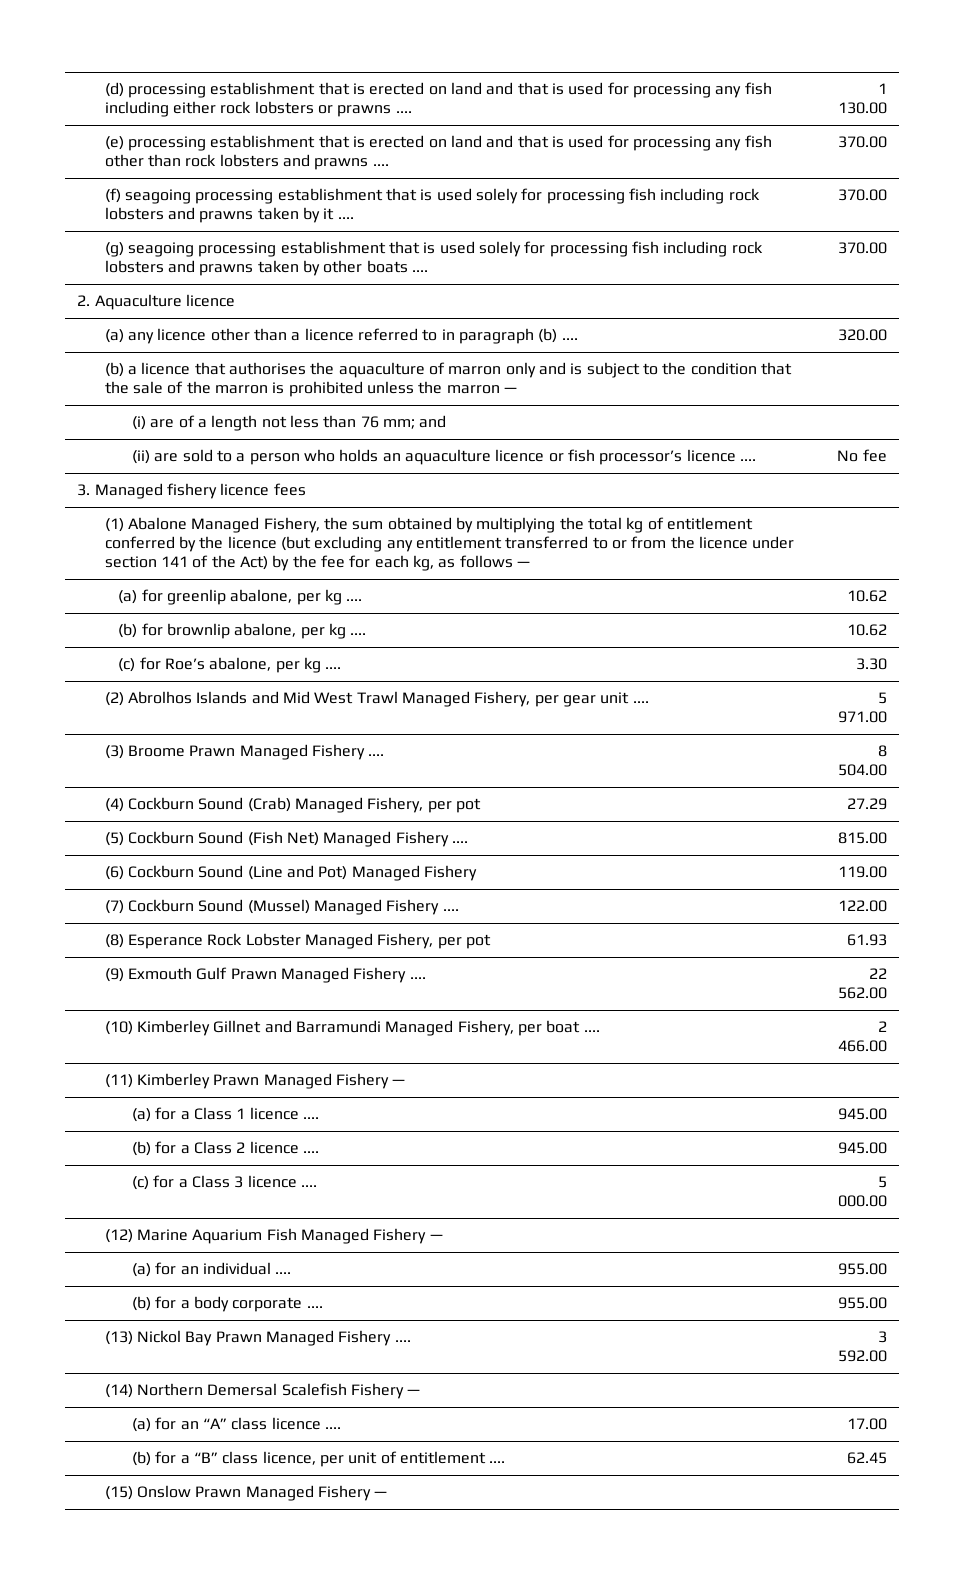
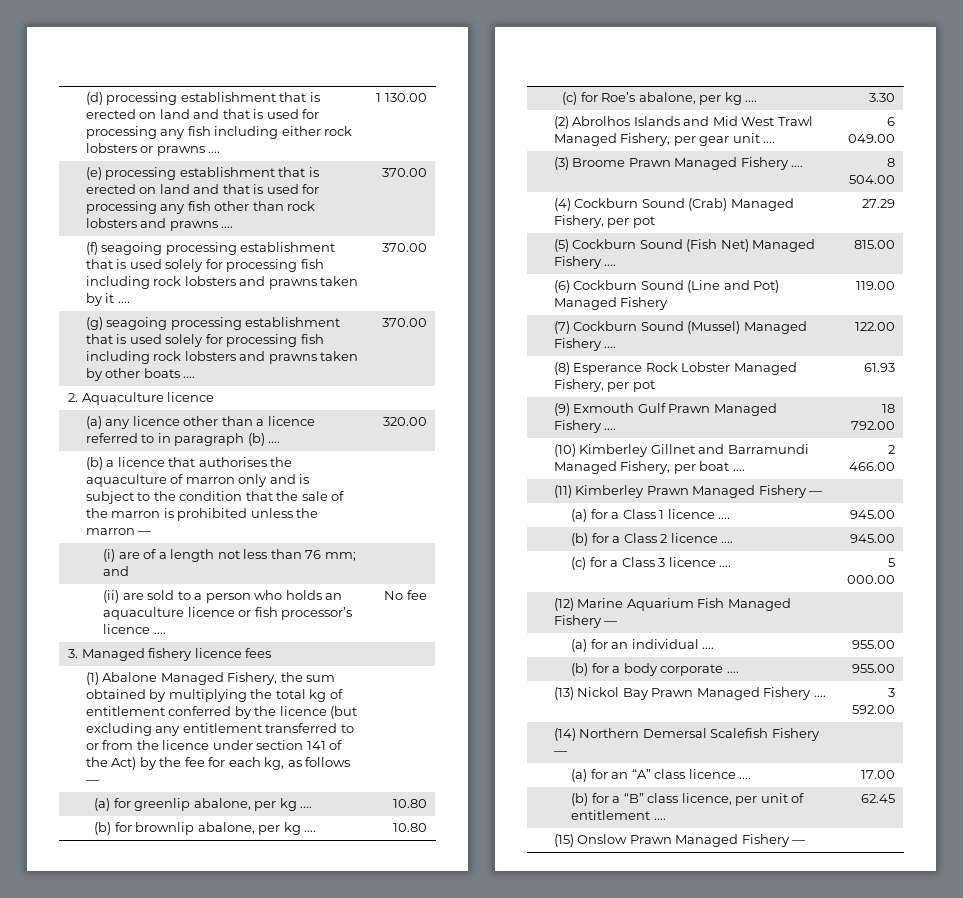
[846,590,887,602] 10.62 -> [392,799,427,808] 10.80
[846,624,887,636] 10.62 -> [392,823,427,832] 10.80
[877,692,887,704] [837,711,887,723] 5 971.00 -> [886,117,895,126] [847,134,895,143] 6 049.00
[868,968,887,979] [837,987,887,999] 22 562.00 -> [881,404,895,413] [850,421,895,430] 18 792.00

